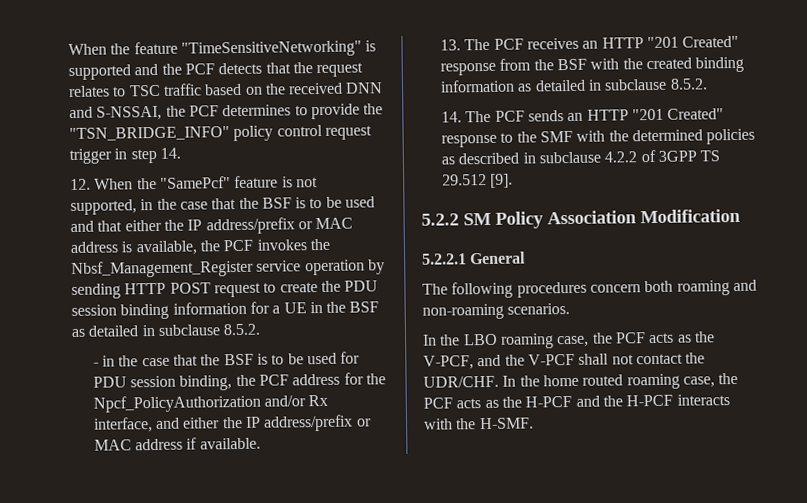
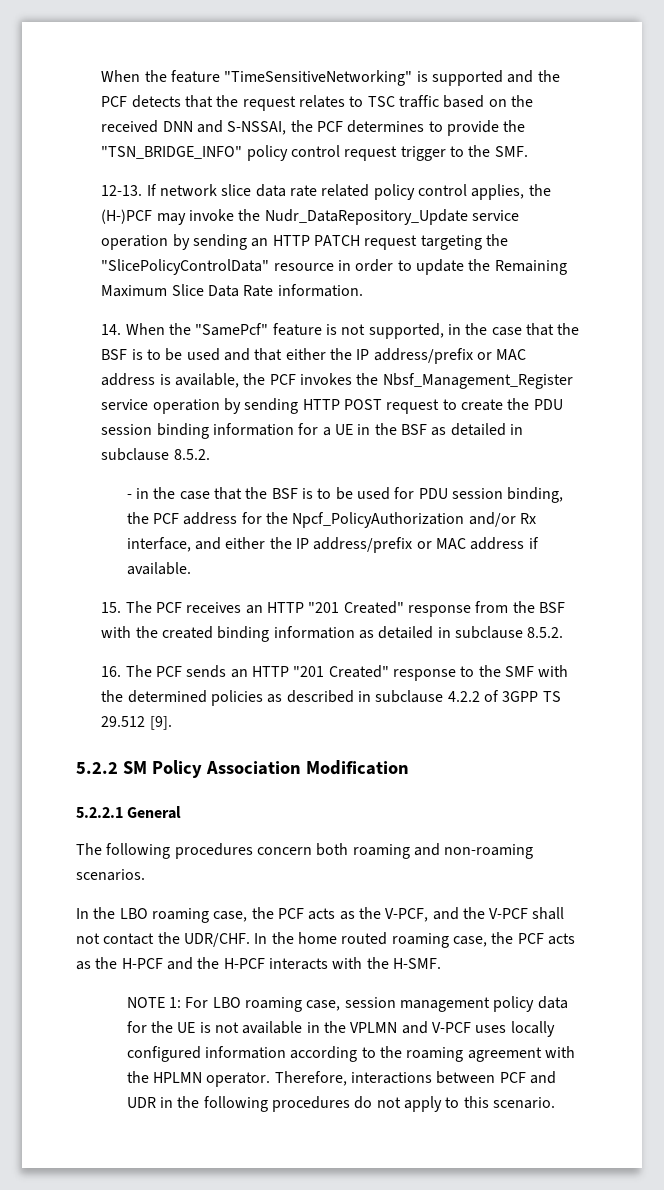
[114,147,181,164] [69,178,91,191] in step 14. // 12. -> [450,145,528,157] [101,184,551,200] [101,209,520,225] [101,234,508,250] [101,259,567,275] [101,284,363,297] [101,324,122,335] to the SMF. // 12-13. If network slice data rate related policy control applies, the (H-)PCF may invoke the Nudr_DataRepository_Update service operation by sending an HTTP PATCH request targeting the "SlicePolicyControlData" resource in order to update the Remaining Maximum Slice Data Rate information. // 14.
[439,39,461,51] 13. -> [101,602,122,613] 15.
[440,111,462,123] 14. -> [101,666,122,677] 16.
(534, 423) none -> [126,996,568,1012] [126,1021,555,1037] [126,1046,576,1062] [126,1071,557,1087] [126,1096,556,1112] // NOTE 1: For LBO roaming case, session management policy data for the UE is not available in the VPLMN and V-PCF uses locally configured information according to the roaming agreement with the HPLMN operator. Therefore, interactions between PCF and UDR in the following procedures do not apply to this scenario.

